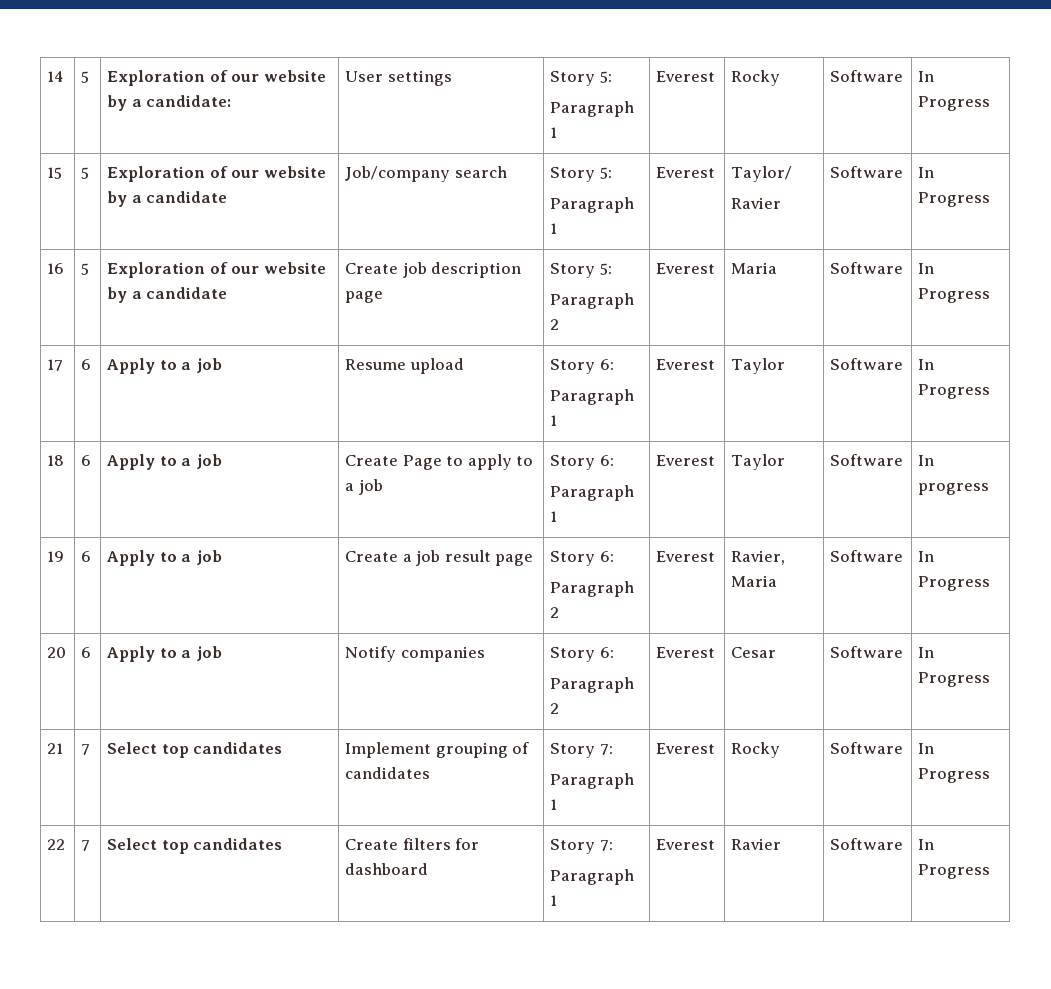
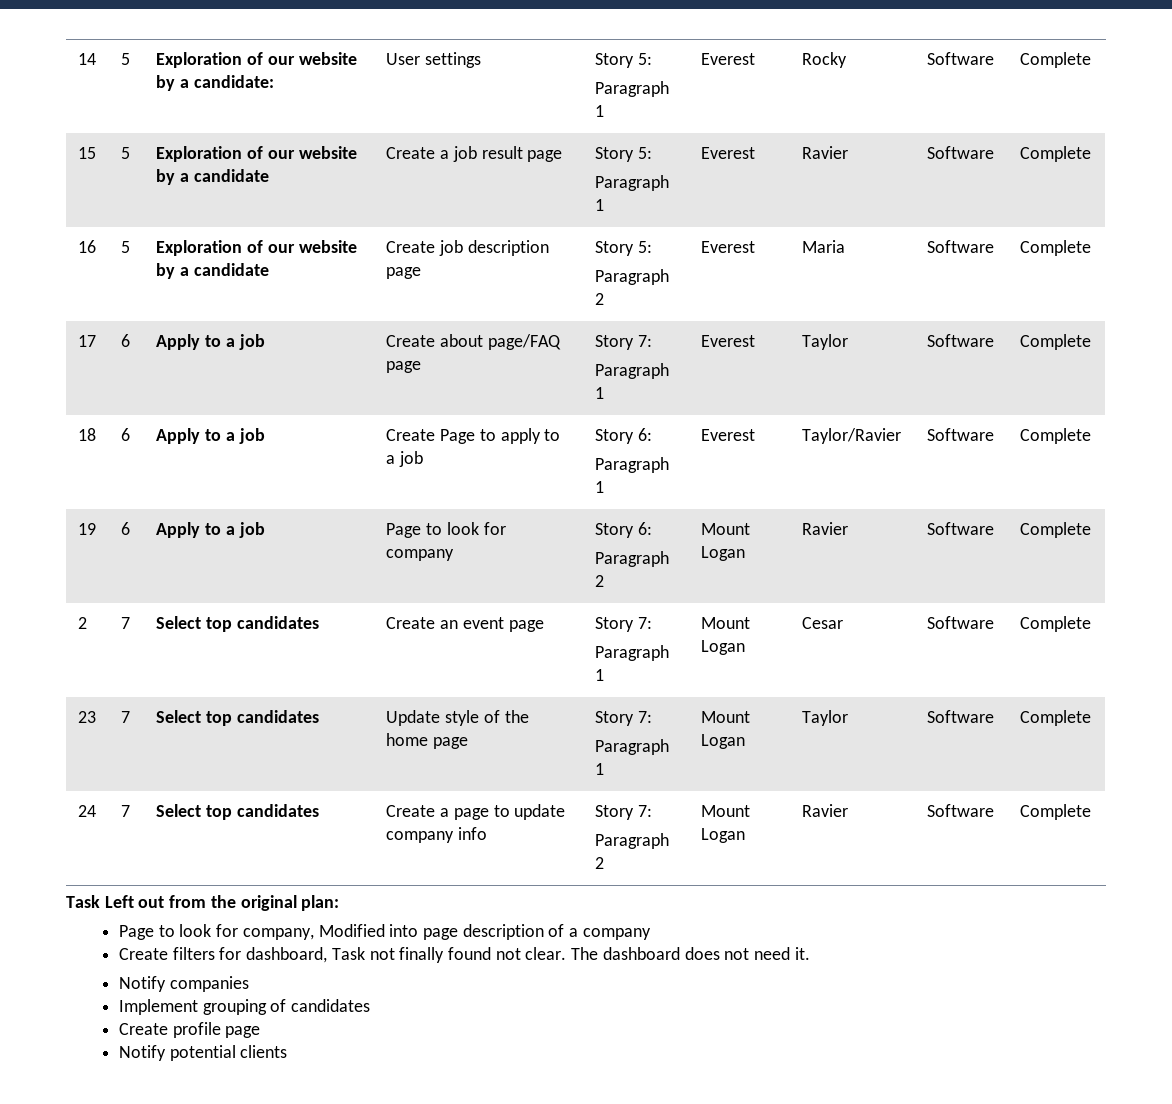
[918,71,935,82] [918,96,991,111] In Progress -> [1020,52,1092,68] Complete
[345,166,507,182] [550,167,612,182] [550,197,635,213] [550,223,558,234] [656,167,716,178] [731,166,793,182] [731,197,782,209] [830,166,904,178] [918,167,935,178] [918,192,991,207] Job/company search | Story 5: // Paragraph 1 | Everest | Taylor/ // Ravier | Software | In Progress -> [386,146,563,162] [595,147,653,162] [595,175,670,191] [595,199,605,211] [701,147,756,159] [802,146,849,159] [927,146,995,159] [1020,146,1092,162] Create a job result page | Story 5: // Paragraph 1 | Everest | Ravier | Software | Complete
[918,263,935,274] [918,288,991,303] In Progress -> [1020,240,1092,256] Complete
[345,358,464,374] [550,359,614,374] [550,389,635,405] [550,415,558,426] [656,359,716,370] [731,358,786,374] [830,358,904,370] [918,359,935,370] [918,384,991,399] Resume upload | Story 6: // Paragraph 1 | Everest | Taylor | Software | In Progress -> [386,334,561,350] [386,361,422,373] [595,335,653,350] [595,363,670,379] [595,387,605,399] [701,335,756,347] [802,334,849,350] [927,334,995,347] [1020,334,1092,350] Create about page/FAQ page | Story 7: // Paragraph 1 | Everest | Taylor | Software | Complete
[731,454,786,470] [830,454,904,466] [918,455,935,466] [918,483,990,495] Taylor | Software | In progress -> [802,428,902,444] [927,428,995,441] [1020,428,1092,444] Taylor/Ravier | Software | Complete
[345,550,534,566] [550,551,614,566] [550,581,635,597] [550,607,560,618] [656,551,716,562] [731,550,786,565] [731,575,778,587] [830,550,904,562] [918,551,935,562] [918,576,991,591] [47,647,67,658] [81,647,92,658] [107,646,222,662] [345,646,485,662] [550,647,614,662] [550,677,635,693] [550,703,560,714] [656,647,716,658] [731,647,777,658] [830,646,904,658] [918,647,935,658] [918,672,991,687] [47,743,64,754] [81,744,91,755] [107,742,283,758] [345,742,530,758] [345,767,431,779] [550,743,613,758] [550,773,635,789] [550,799,558,810] [656,743,716,754] [731,742,781,758] [830,742,904,754] [918,743,935,754] [918,768,991,783] [47,839,66,850] [81,840,91,851] [107,838,283,854] [345,838,480,850] [345,863,429,875] [550,839,613,854] [550,869,635,885] [550,895,558,906] [656,839,716,850] [731,838,782,850] [830,838,904,850] [918,839,935,850] [918,864,991,879] Create a job result page | Story 6: // Paragraph 2 | Everest | Ravier, Maria | Software | In Progress // 20 | 6 | Apply to a job | Notify companies | Story 6: // Paragraph 2 | Everest | Cesar | Software | In Progress // 21 | 7 | Select top candidates | Implement grouping of candidates | Story 7: // Paragraph 1 | Everest | Rocky | Software | In Progress // 22 | 7 | Select top candidates | Create filters for dashboard | Story 7: // Paragraph 1 | Everest | Ravier | Software | In Progress -> [386,522,506,538] [386,549,455,561] [595,522,653,538] [595,551,670,567] [595,575,605,587] [701,523,751,535] [701,546,746,561] [802,522,849,535] [927,522,995,535] [1020,522,1092,538] [78,617,88,629] [121,617,131,629] [156,616,319,632] [386,617,544,632] [595,617,653,632] [595,645,670,661] [595,669,605,681] [701,617,751,629] [701,640,746,655] [802,617,844,629] [927,616,995,629] [1020,616,1092,632] [78,711,97,723] [121,711,131,723] [156,710,319,726] [386,710,529,726] [386,733,469,749] [595,711,653,726] [595,739,670,755] [595,763,605,775] [701,711,751,723] [701,734,746,749] [802,710,849,726] [927,710,995,723] [1020,710,1092,726] [78,805,97,817] [121,805,131,817] [156,804,319,820] [386,804,566,820] [386,827,488,843] [595,805,653,820] [595,833,670,849] [595,857,605,869] [701,805,751,817] [701,828,746,843] [802,804,849,817] [927,804,995,817] [1020,804,1092,820] [66,895,340,911] [118,924,651,940] [118,947,810,963] [118,976,249,992] [118,999,371,1015] [118,1022,261,1038] [118,1045,288,1061] Page to look for company | Story 6: // Paragraph 2 | Mount Logan | Ravier | Software | Complete // 2 | 7 | Select top candidates | Create an event page | Story 7: // Paragraph 1 | Mount Logan | Cesar | Software | Complete // 23 | 7 | Select top candidates | Update style of the home page | Story 7: // Paragraph 1 | Mount Logan | Taylor | Software | Complete // 24 | 7 | Select top candidates | Create a page to update company info | Story 7: // Paragraph 2 | Mount Logan | Ravier | Software | Complete // Task Left out from the original plan: // Page to look for company, Modified into page description of a company // Create filters for dashboard, Task not finally found not clear. The dashboard does not need it. // Notify companies // Implement grouping of candidates // Create profile page // Notify potential clients

